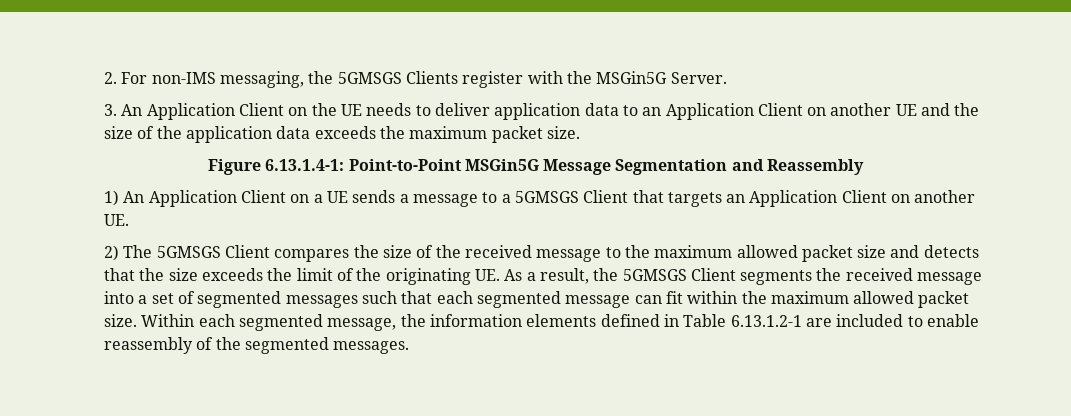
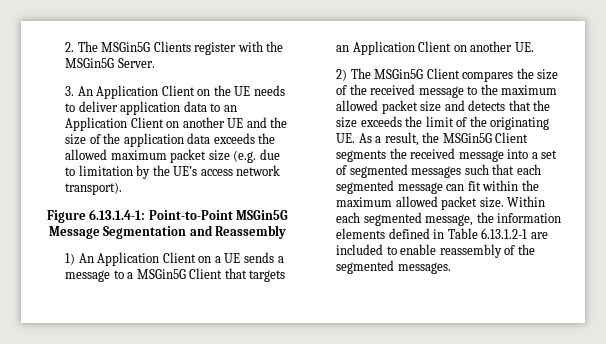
[121,71,402,88] For non-IMS messaging, the 5GMSGS -> [77,41,151,52] The MSGin5G
(405, 132) none -> [65,149,108,160] allowed
[546,126,580,139] size. -> [208,149,280,163] [65,165,281,179] [65,182,123,195] size (e.g. due to limitation by the UE’s access network transport).
[514,191,579,203] 5GMSGS -> [136,269,186,279] MSGin5G
[156,246,221,258] 5GMSGS -> [374,69,424,79] MSGin5G
[622,269,687,281] 5GMSGS -> [442,133,492,143] MSGin5G

